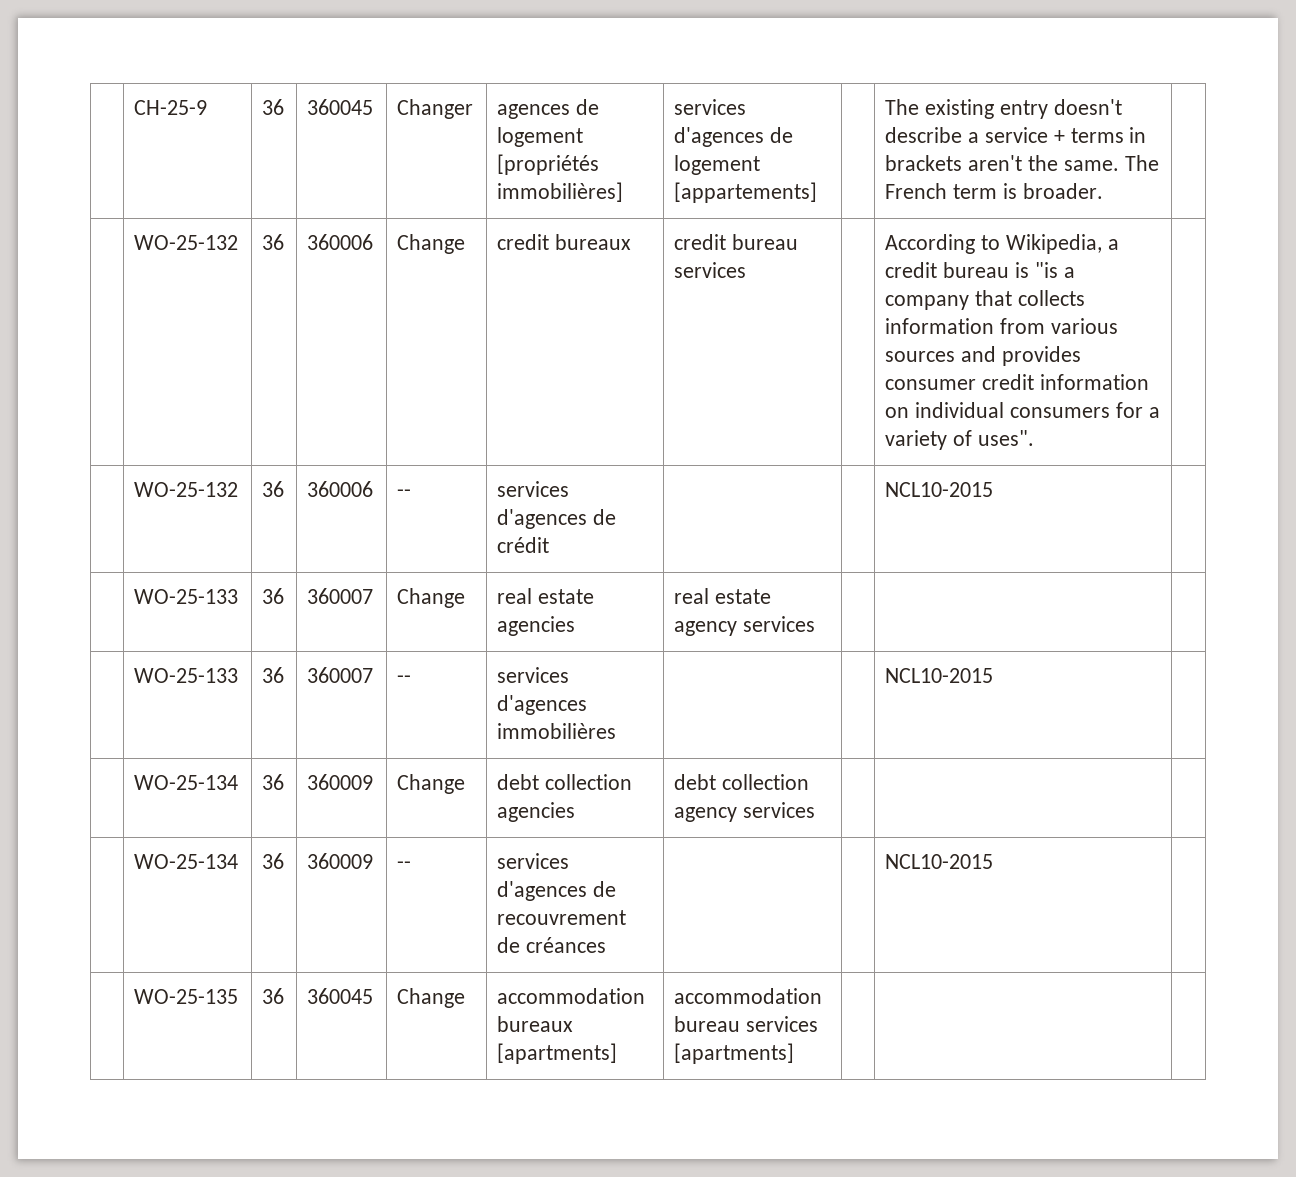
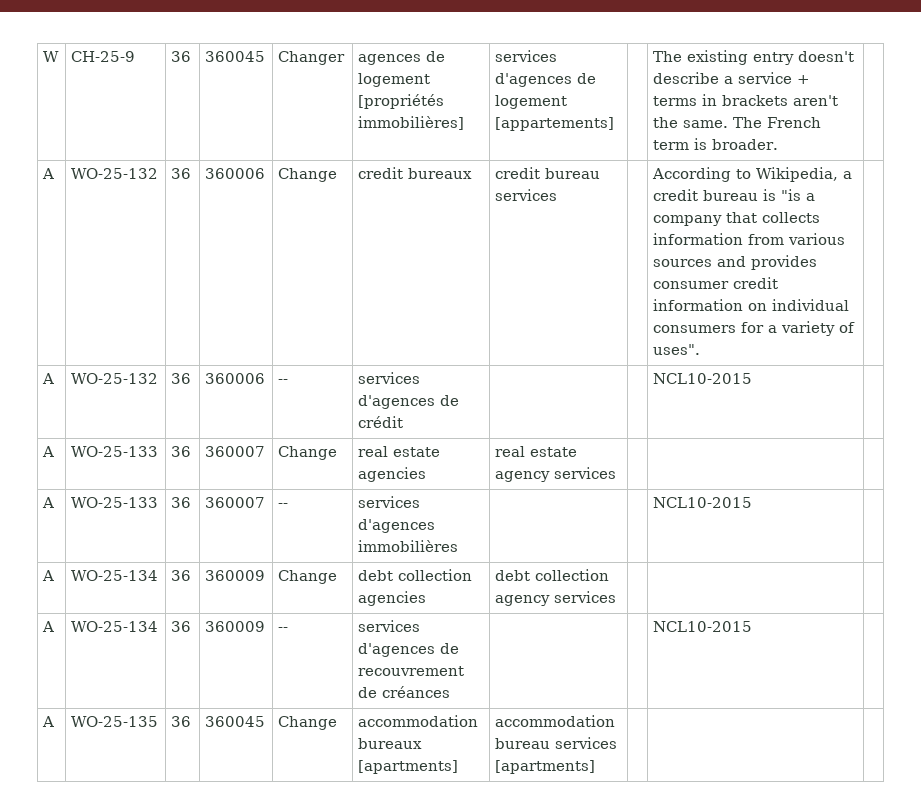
(134, 107) none -> [43,51,60,62] W
(1103, 191) none -> [42,168,55,179] A
(1034, 438) none -> [42,373,55,384] A
(994, 489) none -> [42,446,55,457] A
(816, 624) none -> [42,497,55,508] A
(994, 675) none -> [42,570,55,581] A
(816, 810) none -> [42,621,55,632] A
(994, 861) none -> [42,716,55,727] A

